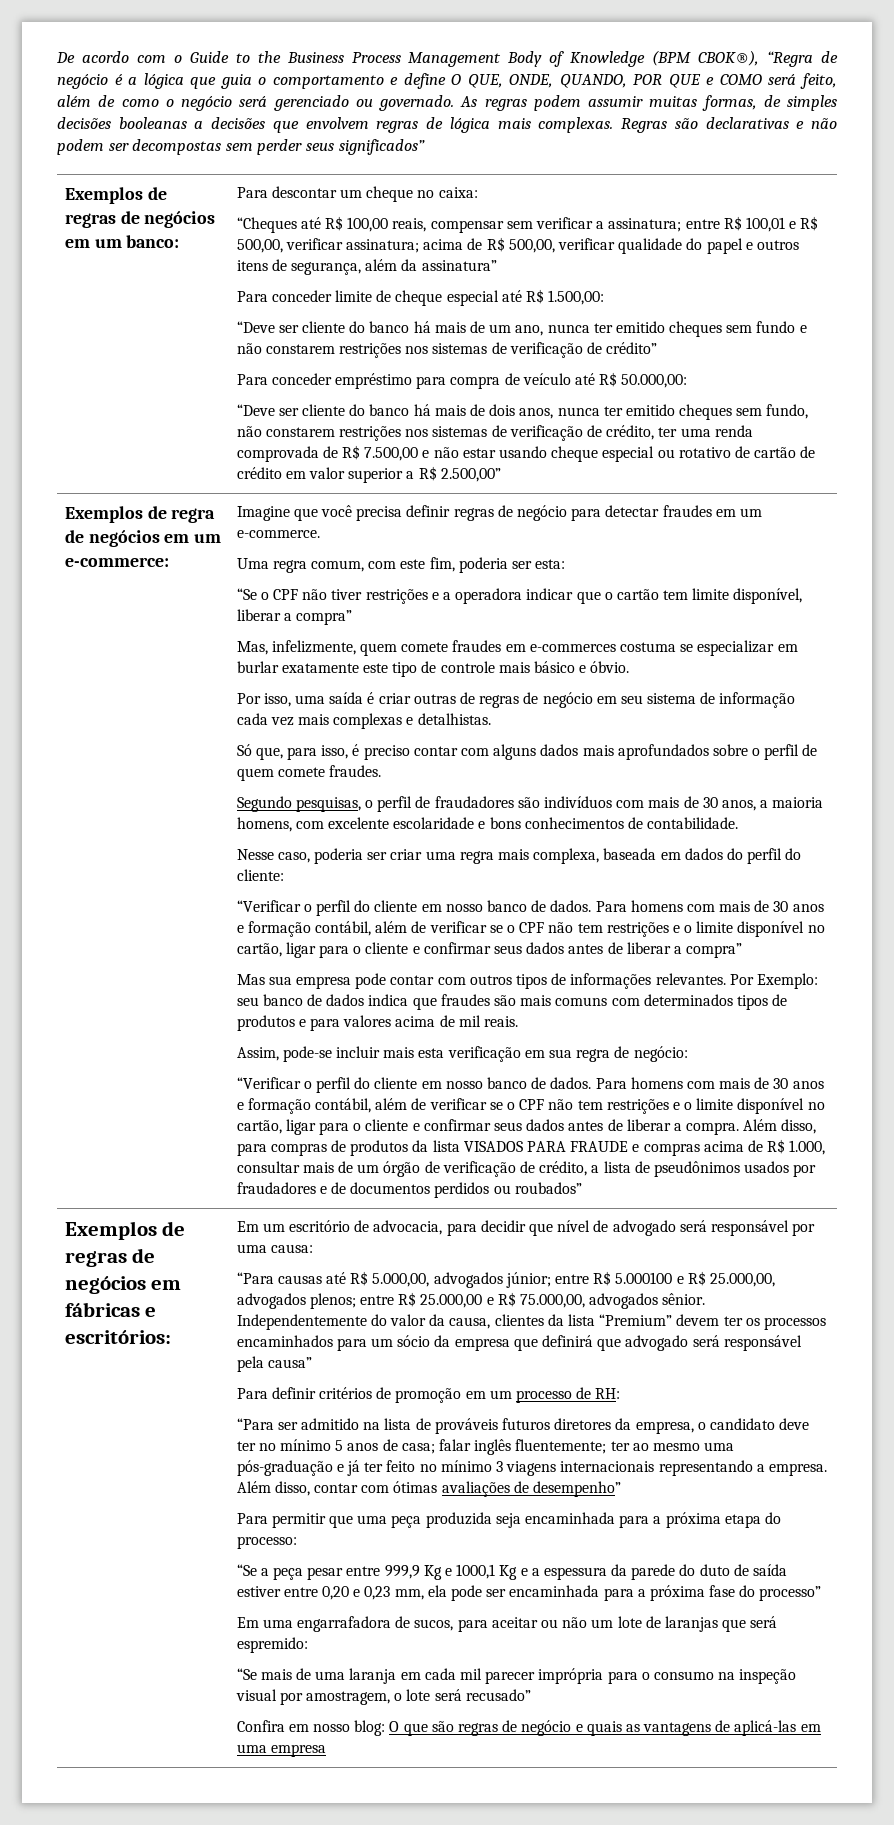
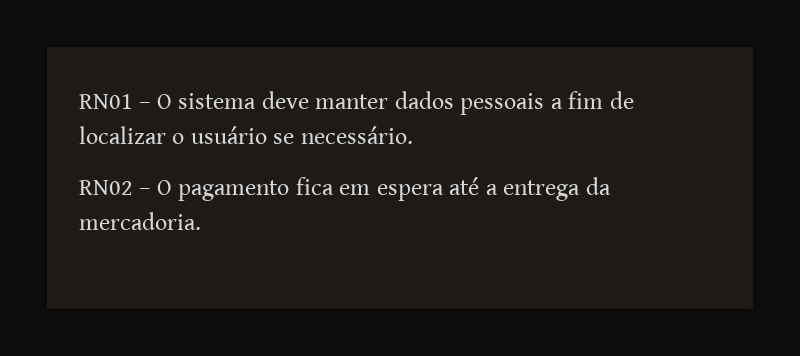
[56,50,838,67] [57,73,837,89] [57,95,837,111] [57,117,838,133] [57,139,425,155] [64,187,167,204] [64,211,216,228] [64,235,180,248] [236,186,478,202] [236,216,819,233] [236,237,799,254] [236,259,497,275] [236,289,605,306] [236,321,807,337] [236,342,658,358] [236,372,688,389] [236,404,809,420] [236,425,753,441] [236,445,816,462] [236,466,501,483] [64,506,216,523] [64,530,222,547] [64,557,169,567] [236,505,762,521] [236,530,320,538] [236,557,566,573] [236,588,803,604] [236,609,353,625] [236,640,798,656] [236,661,630,677] [236,692,796,708] [236,713,491,729] [236,744,818,760] [236,765,382,781] [236,796,824,812] [236,817,739,832] [236,848,802,864] [236,869,284,881] [236,900,824,916] [236,921,825,937] [236,942,743,958] [236,973,818,989] [236,994,788,1010] [236,1015,519,1031] [236,1046,688,1062] [236,1077,824,1093] [236,1098,825,1114] [236,1119,817,1135] [236,1139,826,1156] [236,1161,817,1177] [236,1182,582,1198] [64,1221,186,1240] [64,1248,156,1267] [64,1276,182,1294] [64,1302,157,1317] [64,1330,171,1344] [236,1220,816,1236] [236,1244,313,1253] [236,1271,775,1288] [236,1292,706,1309] [236,1314,826,1330] [236,1335,802,1351] [236,1356,312,1372] [236,1387,621,1403] [236,1418,810,1434] [236,1439,735,1455] [236,1460,827,1476] [236,1481,622,1497] [236,1512,781,1528] [236,1536,297,1549] [236,1564,788,1580] [236,1585,822,1601] [236,1616,778,1632] [236,1637,308,1653] [236,1668,797,1684] [235,1689,531,1705] [236,1720,821,1736] [236,1744,326,1757] De acordo com o Guide to the Business Process Management Body of Knowledge (BPM CBOK®), “Regra de negócio é a lógica que guia o comportamento e define O QUE, ONDE, QUANDO, POR QUE e COMO será feito, além de como o negócio será gerenciado ou governado. As regras podem assumir muitas formas, de simples decisões booleanas a decisões que envolvem regras de lógica mais complexas. Regras são declarativas e não podem ser decompostas sem perder seus significados” // Exemplos de regras de negócios em um banco: | Para descontar um cheque no caixa: // “Cheques até R$ 100,00 reais, compensar sem verificar a assinatura; entre R$ 100,01 e R$ 500,00, verificar assinatura; acima de R$ 500,00, verificar qualidade do papel e outros itens de segurança, além da assinatura” // Para conceder limite de cheque especial até R$ 1.500,00: // “Deve ser cliente do banco há mais de um ano, nunca ter emitido cheques sem fundo e não constarem restrições nos sistemas de verificação de crédito” // Para conceder empréstimo para compra de veículo até R$ 50.000,00: // “Deve ser cliente do banco há mais de dois anos, nunca ter emitido cheques sem fundo, não constarem restrições nos sistemas de verificação de crédito, ter uma renda comprovada de R$ 7.500,00 e não estar usando cheque especial ou rotativo de cartão de crédito em valor superior a R$ 2.500,00” // Exemplos de regra de negócios em um e-commerce: | Imagine que você precisa definir regras de negócio para detectar fraudes em um e-commerce. // Uma regra comum, com este fim, poderia ser esta: // “Se o CPF não tiver restrições e a operadora indicar que o cartão tem limite disponível, liberar a compra” // Mas, infelizmente, quem comete fraudes em e-commerces costuma se especializar em burlar exatamente este tipo de controle mais básico e óbvio. // Por isso, uma saída é criar outras de regras de negócio em seu sistema de informação cada vez mais complexas e detalhistas. // Só que, para isso, é preciso contar com alguns dados mais aprofundados sobre o perfil de quem comete fraudes. // Segundo pesquisas, o perfil de fraudadores são indivíduos com mais de 30 anos, a maioria homens, com excelente escolaridade e bons conhecimentos de contabilidade. // Nesse caso, poderia ser criar uma regra mais complexa, baseada em dados do perfil do cliente: // “Verificar o perfil do cliente em nosso banco de dados. Para homens com mais de 30 anos e formação contábil, além de verificar se o CPF não tem restrições e o limite disponível no cartão, ligar para o cliente e confirmar seus dados antes de liberar a compra” // Mas sua empresa pode contar com outros tipos de informações relevantes. Por Exemplo: seu banco de dados indica que fraudes são mais comuns com determinados tipos de produtos e para valores acima de mil reais. // Assim, pode-se incluir mais esta verificação em sua regra de negócio: // “Verificar o perfil do cliente em nosso banco de dados. Para homens com mais de 30 anos e formação contábil, além de verificar se o CPF não tem restrições e o limite disponível no cartão, ligar para o cliente e confirmar seus dados antes de liberar a compra. Além disso, para compras de produtos da lista VISADOS PARA FRAUDE e compras acima de R$ 1.000, consultar mais de um órgão de verificação de crédito, a lista de pseudônimos usados por fraudadores e de documentos perdidos ou roubados” // Exemplos de regras de negócios em fábricas e escritórios: | Em um escritório de advocacia, para decidir que nível de advogado será responsável por uma causa: // “Para causas até R$ 5.000,00, advogados júnior; entre R$ 5.000100 e R$ 25.000,00, advogados plenos; entre R$ 25.000,00 e R$ 75.000,00, advogados sênior. Independentemente do valor da causa, clientes da lista “Premium” devem ter os processos encaminhados para um sócio da empresa que definirá que advogado será responsável pela causa” // Para definir critérios de promoção em um processo de RH: // “Para ser admitido na lista de prováveis futuros diretores da empresa, o candidato deve ter no mínimo 5 anos de casa; falar inglês fluentemente; ter ao mesmo uma pós-graduação e já ter feito no mínimo 3 viagens internacionais representando a empresa. Além disso, contar com ótimas avaliações de desempenho” // Para permitir que uma peça produzida seja encaminhada para a próxima etapa do processo: // “Se a peça pesar entre 999,9 Kg e 1000,1 Kg e a espessura da parede do duto de saída estiver entre 0,20 e 0,23 mm, ela pode ser encaminhada para a próxima fase do processo” // Em uma engarrafadora de sucos, para aceitar ou não um lote de laranjas que será espremido: // “Se mais de uma laranja em cada mil parecer imprópria para o consumo na inspeção visual por amostragem, o lote será recusado” // Confira em nosso blog: O que são regras de negócio e quais as vantagens de aplicá-las em uma empresa -> [79,91,634,115] [79,126,413,144] [79,177,611,201] [79,212,201,230] RN01 – O sistema deve manter dados pessoais a fim de localizar o usuário se necessário. // RN02 – O pagamento fica em espera até a entrega da mercadoria.

